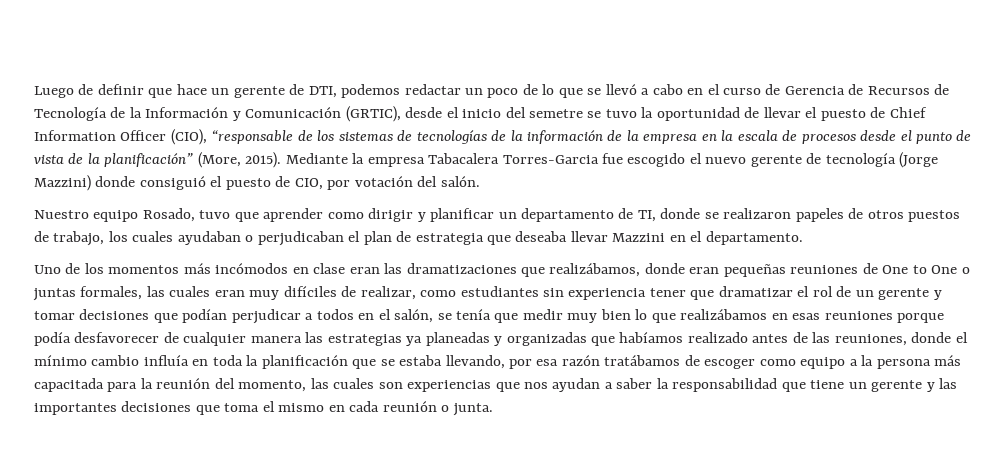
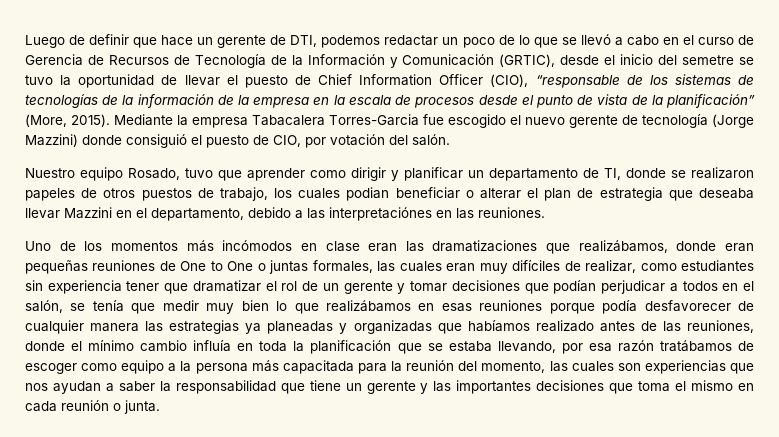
[177,231,344,246] ayudaban o perjudicaban -> [346,187,521,201] podian beneficiar o alterar
[705,231,803,245] departamento. -> [151,207,545,221] departamento, debido a las interpretaciónes en las reuniones.

